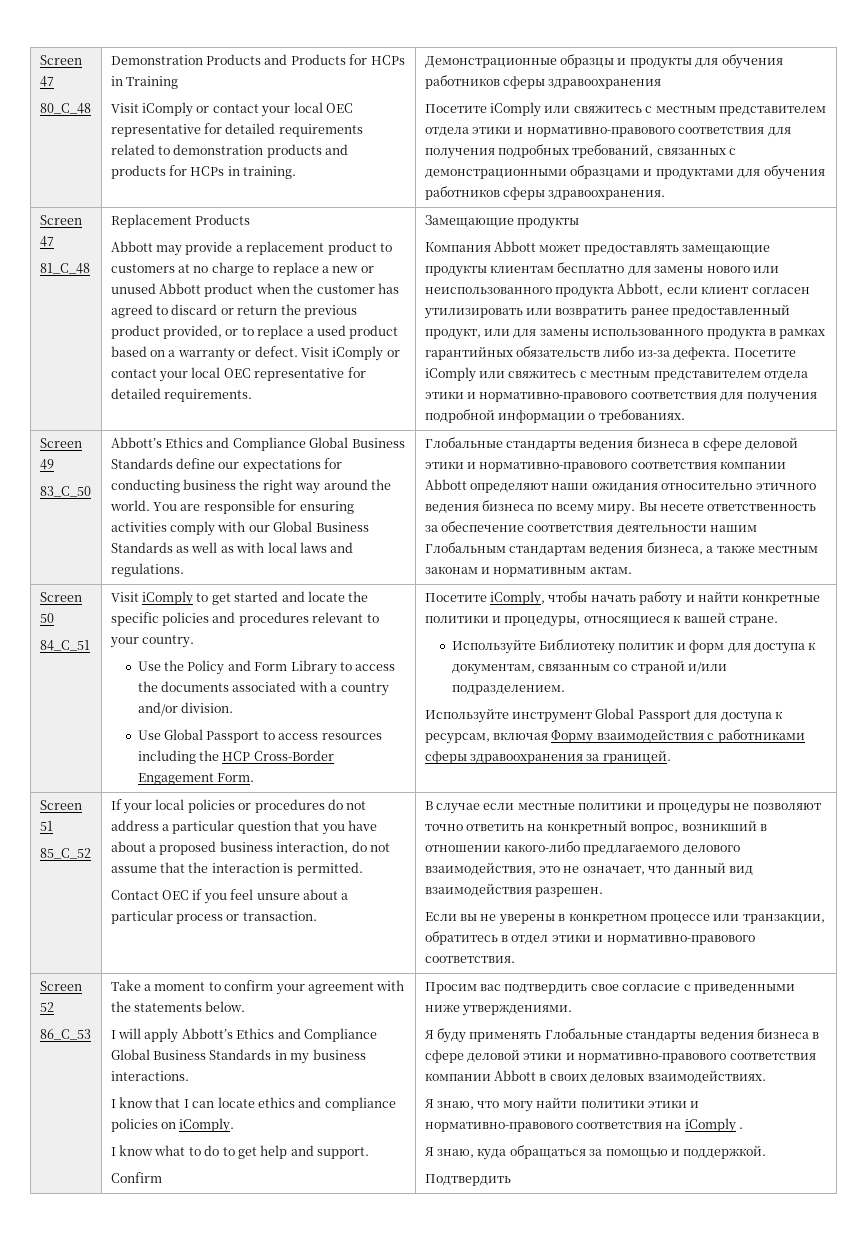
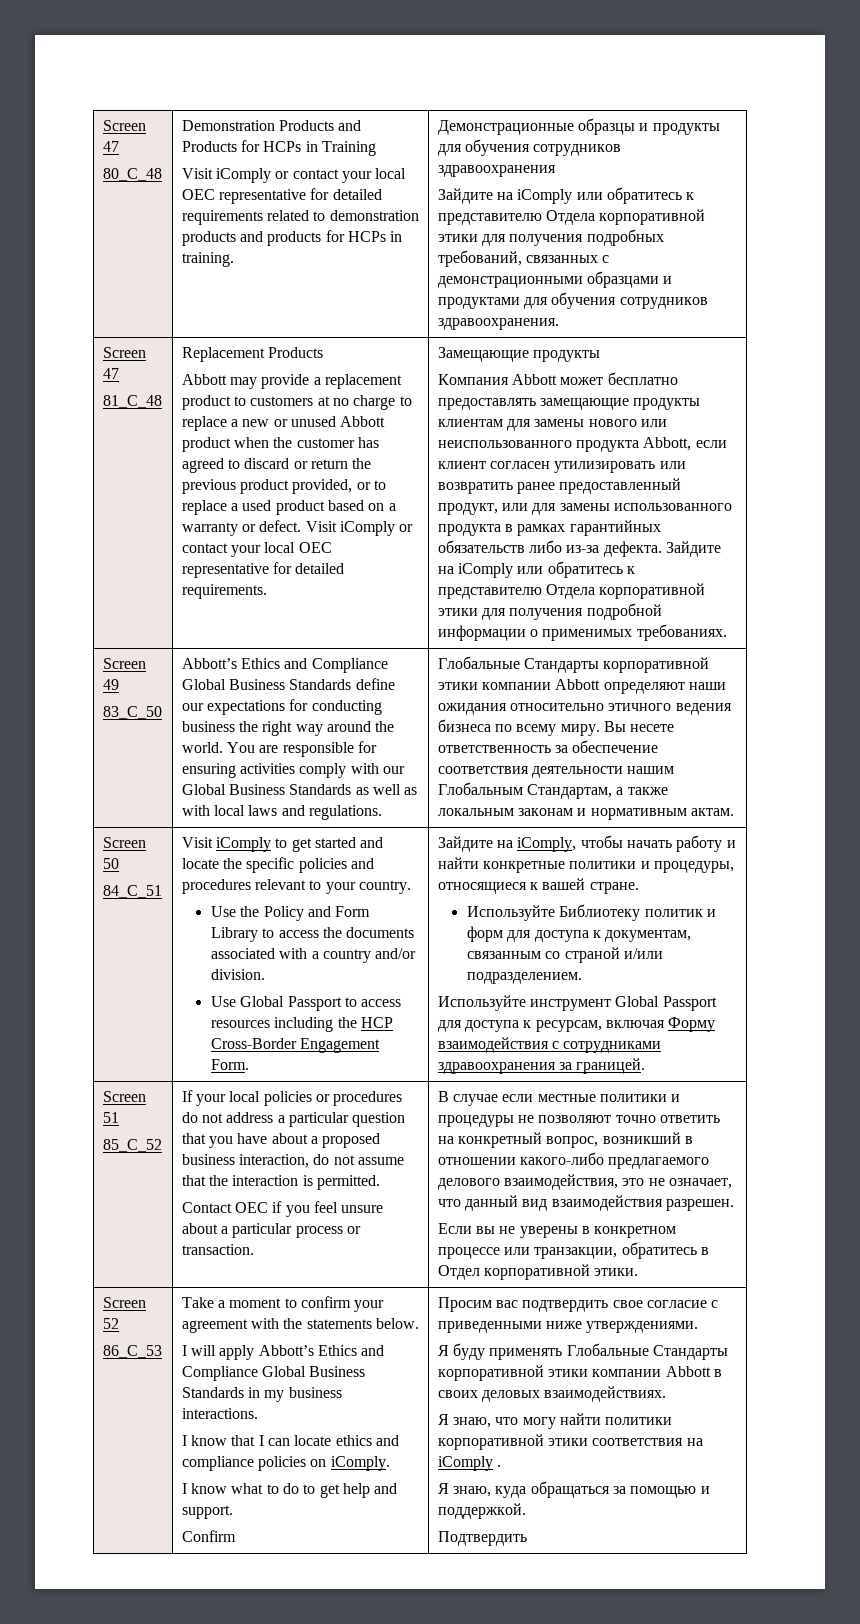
[424,75,546,89] работников сферы -> [533,144,622,156] сотрудников
[424,102,826,117] [424,126,765,137] Посетите iComply или свяжитесь с местным представителем отдела этики и нормативно-правового соответствия -> [437,187,695,204] [437,209,706,225] [437,234,478,242] Зайдите на iComply или обратитесь к представителю Отдела корпоративной этики
[424,186,546,200] работников сферы -> [619,297,708,309] сотрудников
(581, 248) none -> [607,372,678,385] бесплатно
[557,262,625,273] бесплатно -> (503, 423) none
[733,348,796,357] [424,367,808,382] [424,391,717,402] Посетите iComply или свяжитесь с местным представителем отдела этики и нормативно-правового соответствия -> [665,541,721,557] [437,561,635,578] [437,583,706,599] [437,608,478,616] Зайдите на iComply или обратитесь к представителю Отдела корпоративной этики
(596, 416) none -> [542,629,633,641] применимых
[506,437,798,451] [424,461,717,472] стандарты ведения бизнеса в сфере деловой этики и нормативно-правового соответствия -> [523,657,710,673] [437,682,478,690] Стандарты корпоративной этики
[509,542,703,556] стандартам ведения бизнеса, -> [526,784,612,799] Стандартам,
[757,546,818,553] местным -> [437,808,514,816] локальным
[424,593,487,602] Посетите -> [437,836,513,852] Зайдите на
[717,729,805,743] [424,751,467,764] работниками сферы -> [563,1041,662,1053] сотрудниками
[511,934,755,945] [424,956,515,963] отдел этики и нормативно-правового соответствия. -> [437,1264,639,1280] Отдел корпоративной этики.
[626,1028,820,1042] [424,1049,816,1063] стандарты ведения бизнеса в сфере деловой этики и нормативно-правового соответствия -> [652,1345,728,1360] [437,1365,588,1381] Стандарты корпоративной этики
[647,1100,700,1108] [424,1122,573,1132] этики и нормативно-правового -> [437,1434,588,1450] корпоративной этики

